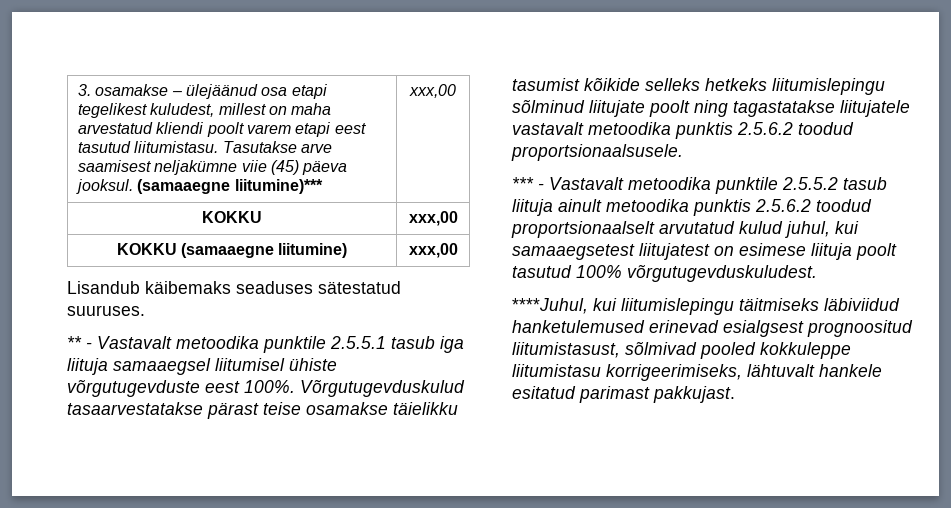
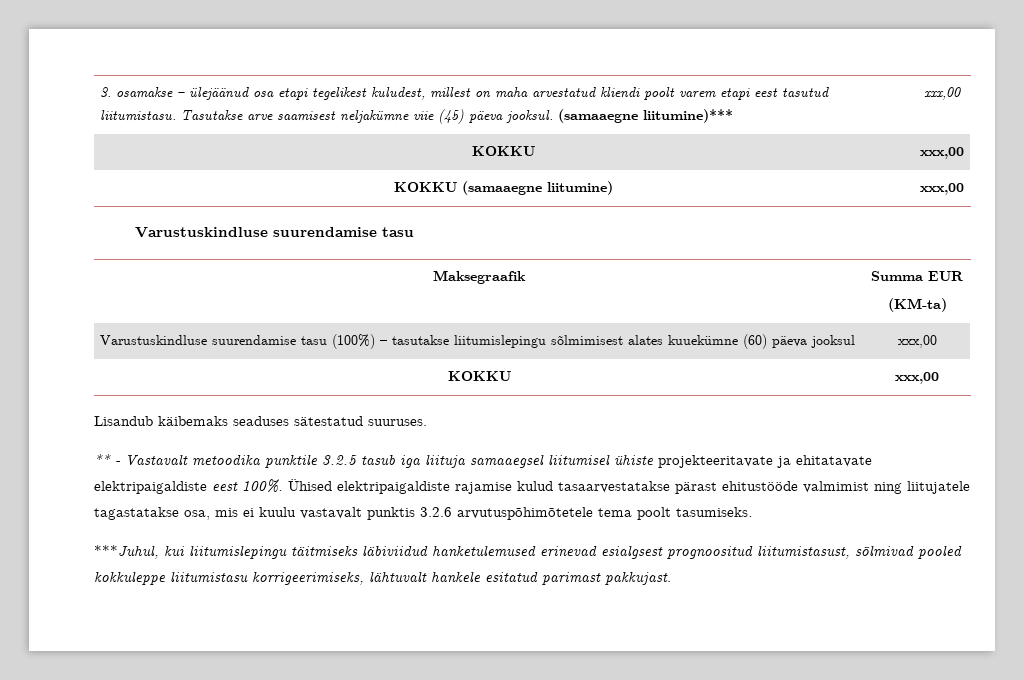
(458, 250) none -> [135,227,415,238] [433,270,526,284] [871,271,964,281] [887,298,947,312] [100,334,856,349] [897,335,937,348] [447,371,511,381] [895,372,939,384] // Varustuskindluse suurendamise tasu // Maksegraafik | Summa EUR // (KM-ta) // Varustuskindluse suurendamise tasu (100%) – tasutakse liitumislepingu sõlmimisest alates kuuekümne (60) päeva jooksul | xxx,00 // KOKKU | xxx,00
[330,336,386,349] 2.5.5.1 -> [322,455,357,465] 3.2.5
[67,380,465,397] [67,402,458,419] [512,78,885,95] [512,100,910,117] [512,122,854,139] [511,144,683,161] [512,177,887,194] [512,199,872,216] [511,221,859,238] [512,243,897,260] [512,265,817,282] [512,298,588,314] võrgutugevduste eest 100%. Võrgutugevduskulud tasaarvestatakse pärast teise osamakse täielikku tasumist kõikide selleks hetkeks liitumislepingu sõlminud liitujate poolt ning tagastatakse liitujatele vastavalt metoodika punktis 2.5.6.2 toodud proportsionaalsusele. // *** - Vastavalt metoodika punktile 2.5.5.2 tasub liituja ainult metoodika punktis 2.5.6.2 toodud proportsionaalselt arvutatud kulud juhul, kui samaaegsetest liitujatest on esimese liituja poolt tasutud 100% võrgutugevduskuludest. // ****Juhul, -> [658,455,872,468] [94,479,970,494] [94,507,753,520] [94,545,159,559] projekteeritavate ja ehitatavate elektripaigaldiste eest 100%. Ühised elektripaigaldiste rajamise kulud tasaarvestatakse pärast ehitustööde valmimist ning liitujatele tagastatakse osa, mis ei kuulu vastavalt punktis 3.2.6 arvutuspõhimõtetele tema poolt tasumiseks. // ***Juhul,

